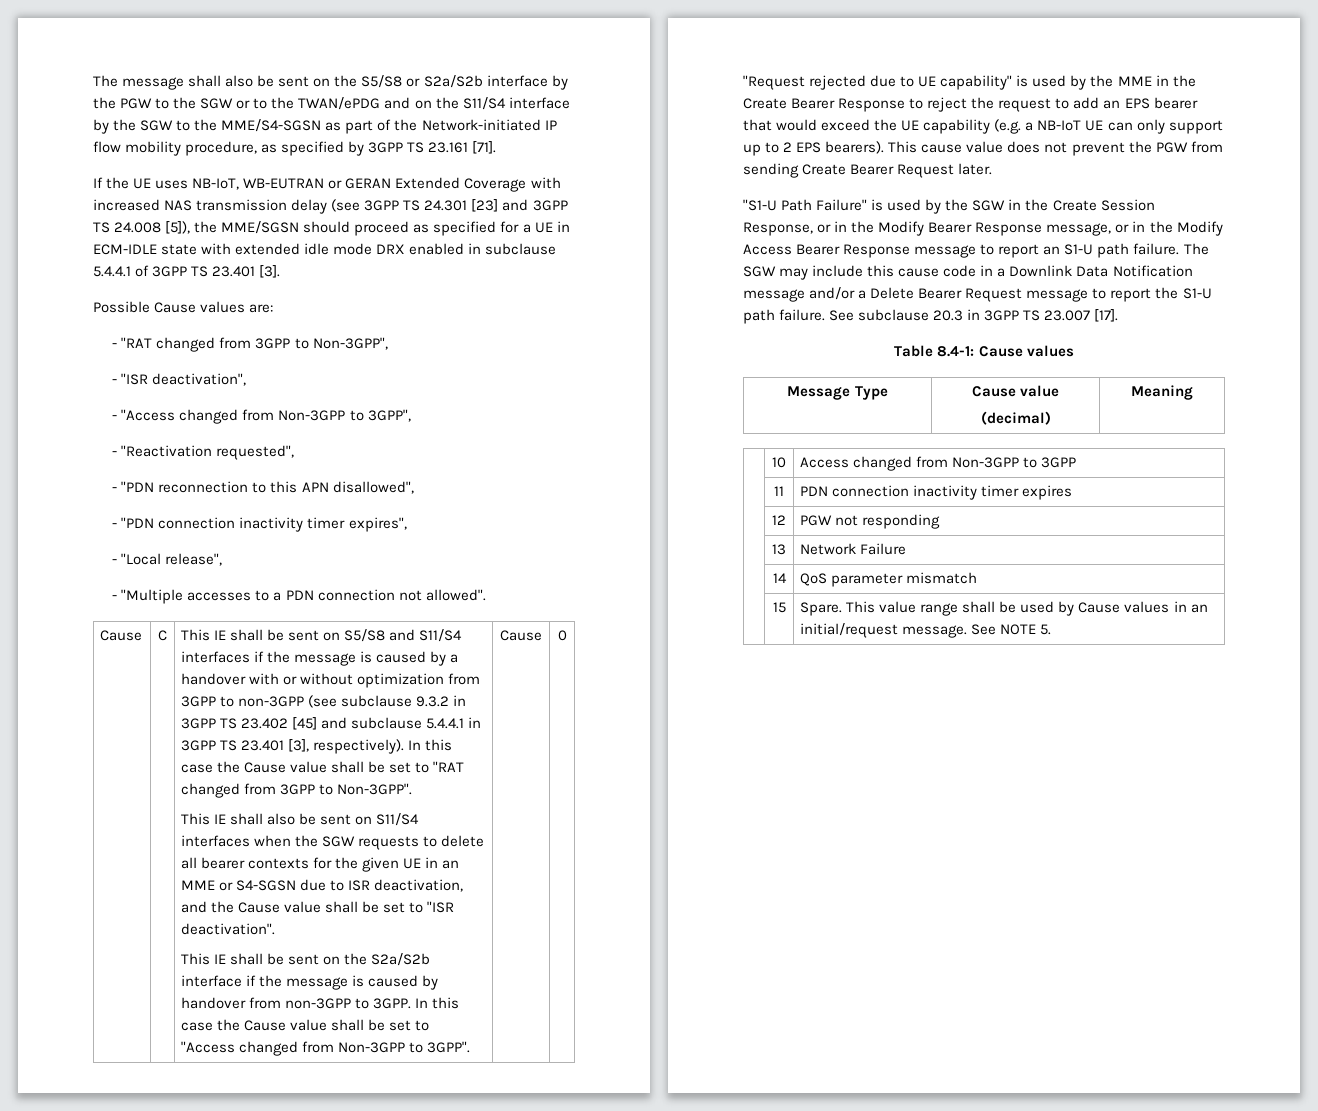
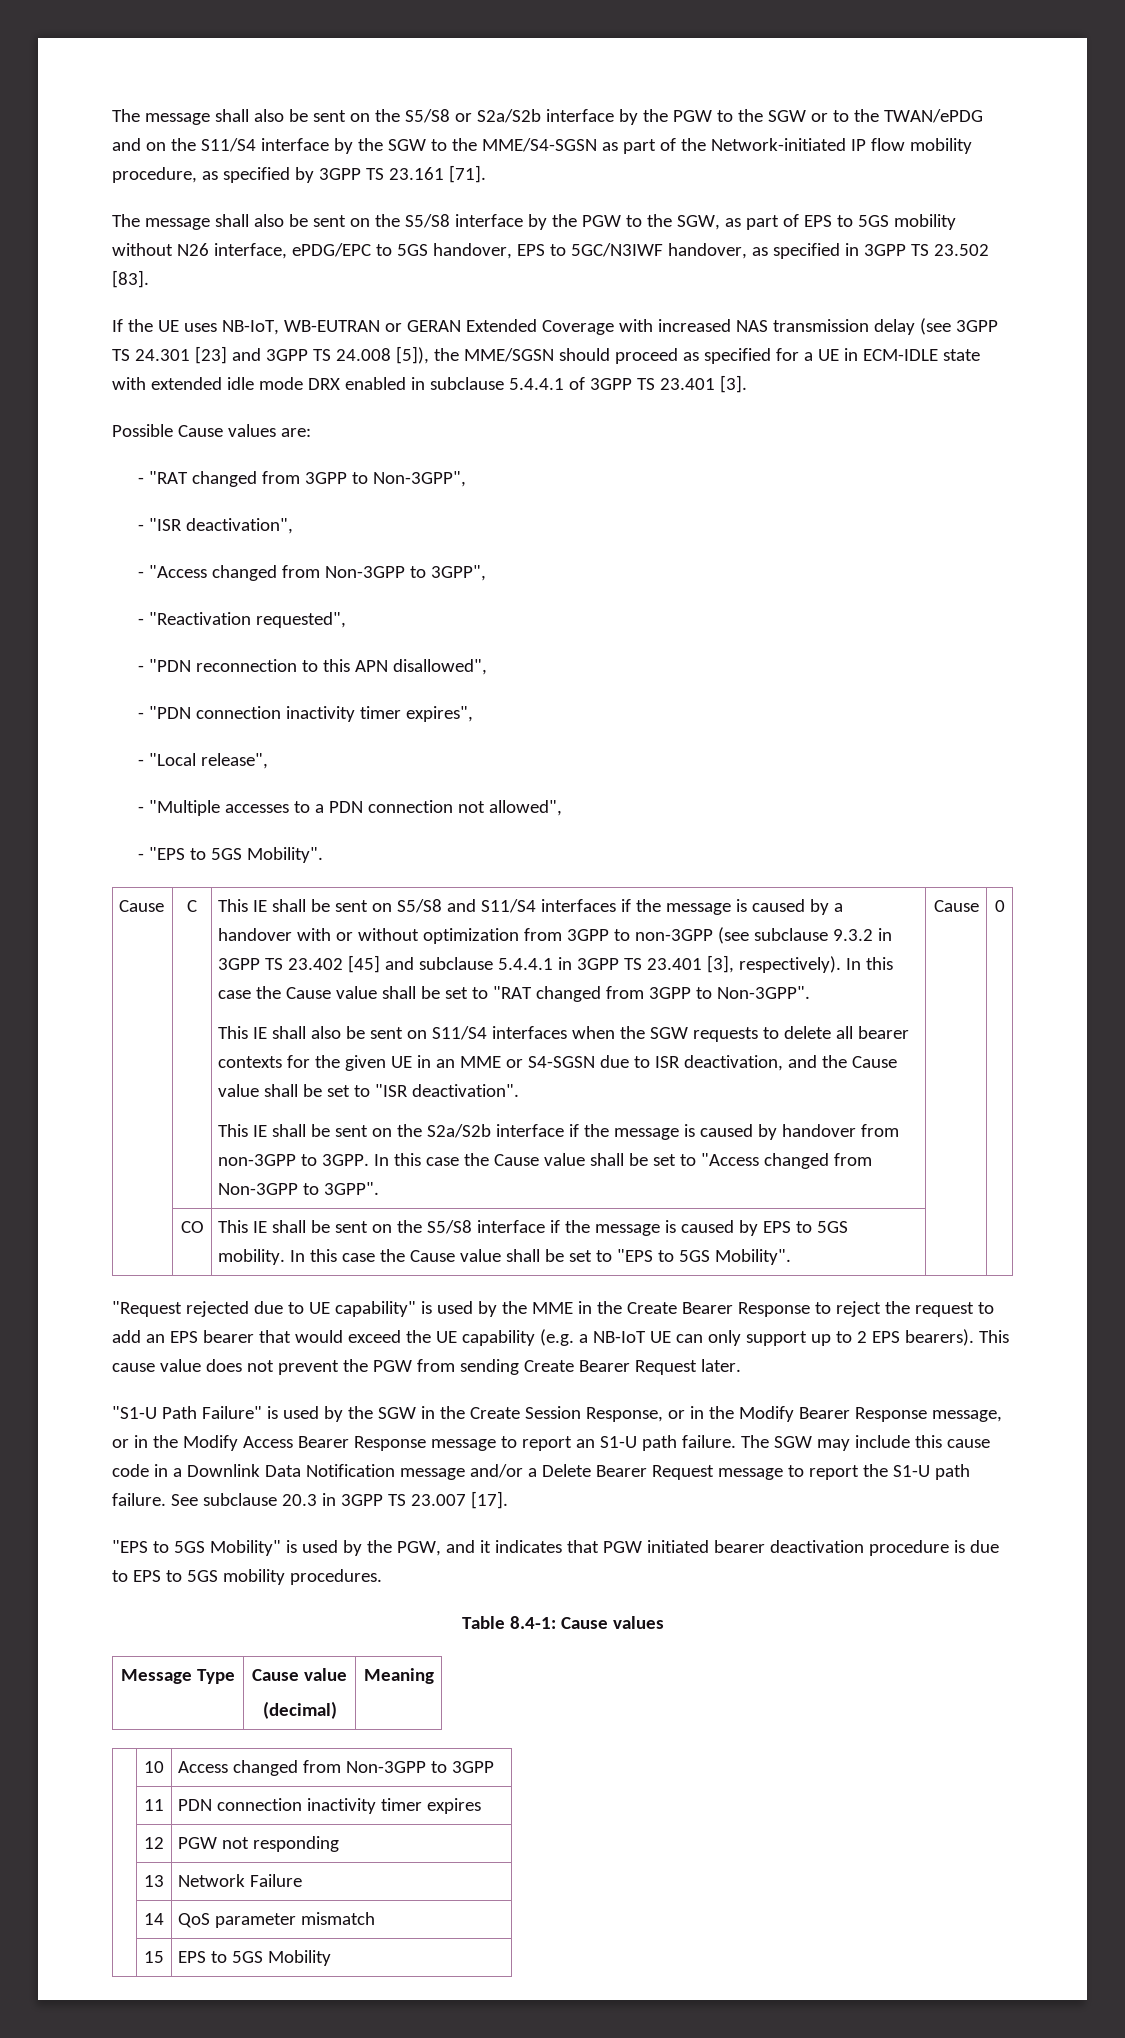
(497, 147) none -> [112,214,956,230] [112,243,989,259] [112,270,149,288] // The message shall also be sent on the S5/S8 interface by the PGW to the SGW, as part of EPS to 5GS mobility without N26 interface, ePDG/EPC to 5GS handover, EPS to 5GC/N3IWF handover, as specified in 3GPP TS 23.502 [83].
[425,589,486,601] allowed". -> [489,800,563,816] [138,847,324,863] allowed", // - "EPS to 5GS Mobility".
(567, 635) none -> [180,1221,204,1233] [218,1220,849,1236] [218,1249,792,1265] // | CO | This IE shall be sent on the S5/S8 interface if the message is caused by EPS to 5GS mobility. In this case the Cause value shall be set to "EPS to 5GS Mobility". | |
(1119, 315) none -> [112,1540,999,1556] [112,1569,382,1585] // "EPS to 5GS Mobility" is used by the PGW, and it indicates that PGW initiated bearer deactivation procedure is due to EPS to 5GS mobility procedures.
[800,601,1208,616] [800,623,1052,638] Spare. This value range shall be used by Cause values in an initial/request message. See NOTE 5. -> [178,1950,332,1966] EPS to 5GS Mobility

